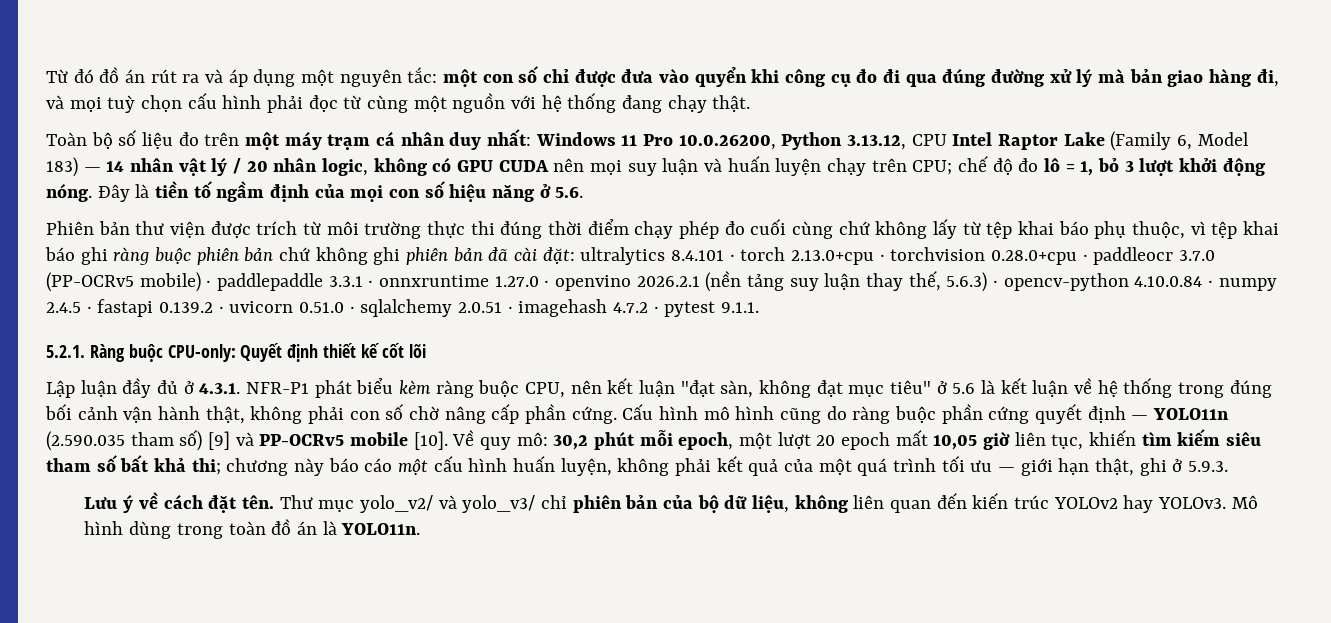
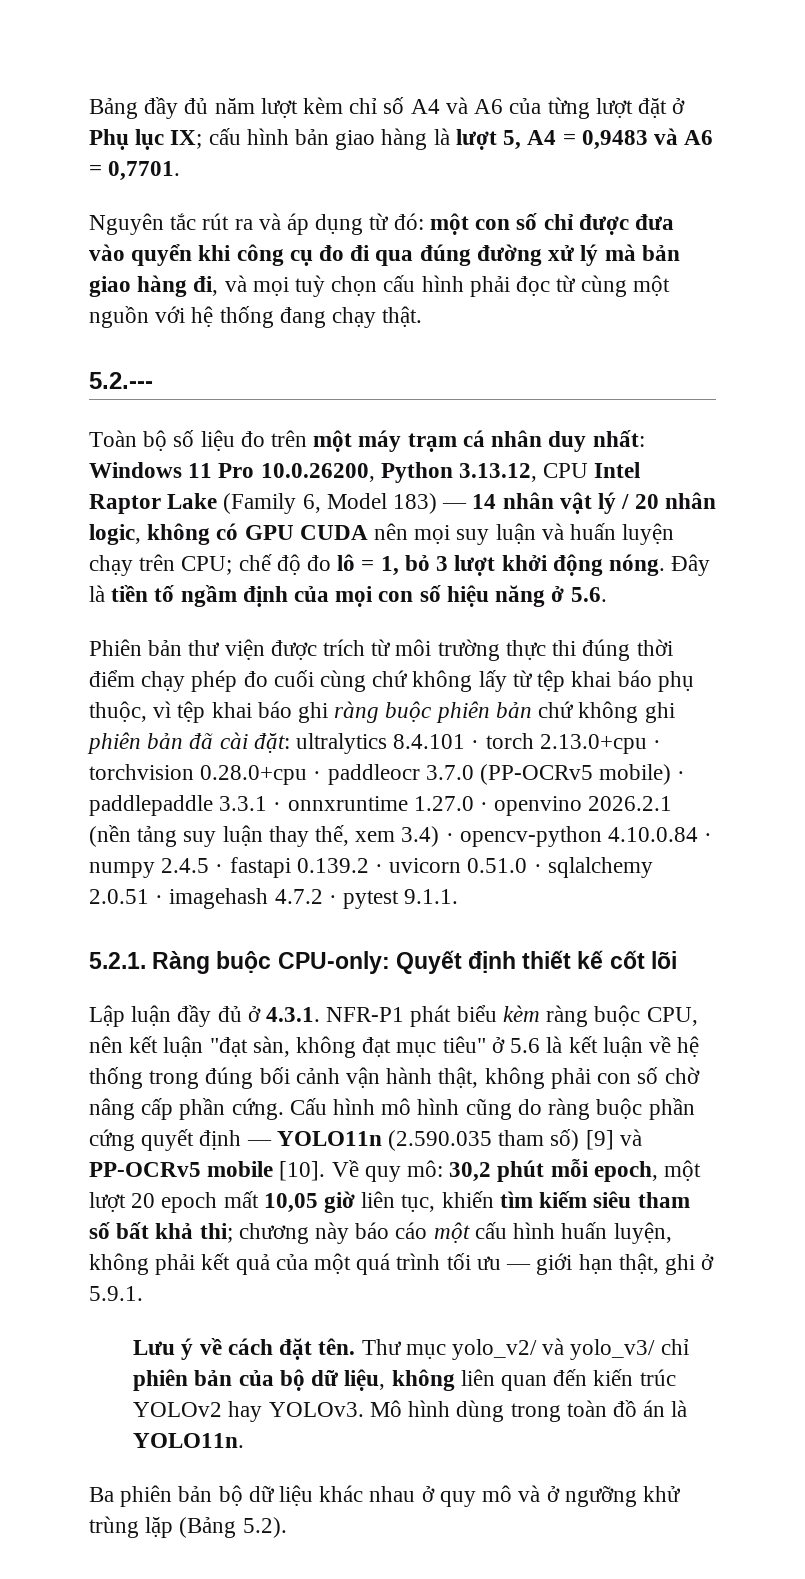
[46,67,146,83] Từ đó đồ án -> [89,97,686,119] [89,128,714,150] [89,161,181,181] [89,213,197,235] Bảng đầy đủ năm lượt kèm chỉ số A4 và A6 của từng lượt đặt ở Phụ lục IX; cấu hình bản giao hàng là lượt 5, A4 = 0,9483 và A6 = 0,7701. // Nguyên tắc
[301,67,438,87] một nguyên tắc: -> [369,213,424,230] từ đó:
(751, 103) none -> [89,372,153,389] // 5.2.---
[946,272,988,292] 5.6.3) -> [355,826,440,847] xem 3.4)
[1188,461,1229,472] 5.9.3. -> [89,1286,143,1301] 5.9.1.
(421, 529) none -> [89,1485,681,1507] [89,1516,287,1538] // Ba phiên bản bộ dữ liệu khác nhau ở quy mô và ở ngưỡng khử trùng lặp (Bảng 5.2).

